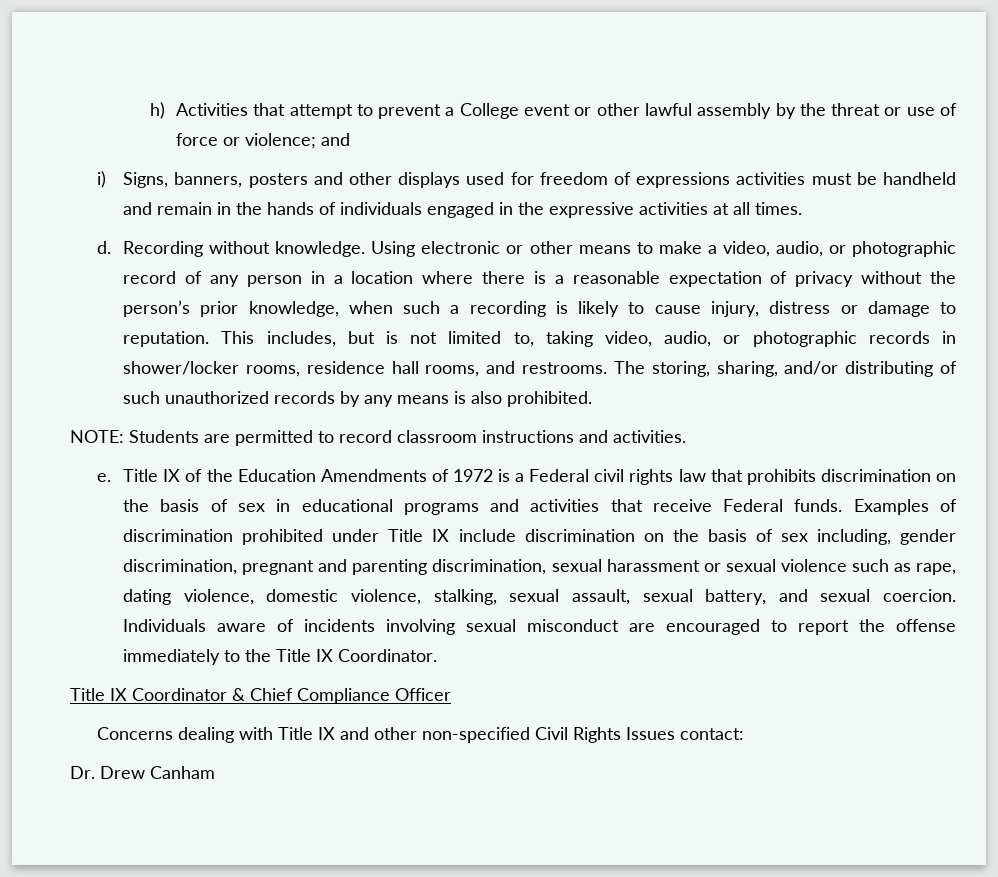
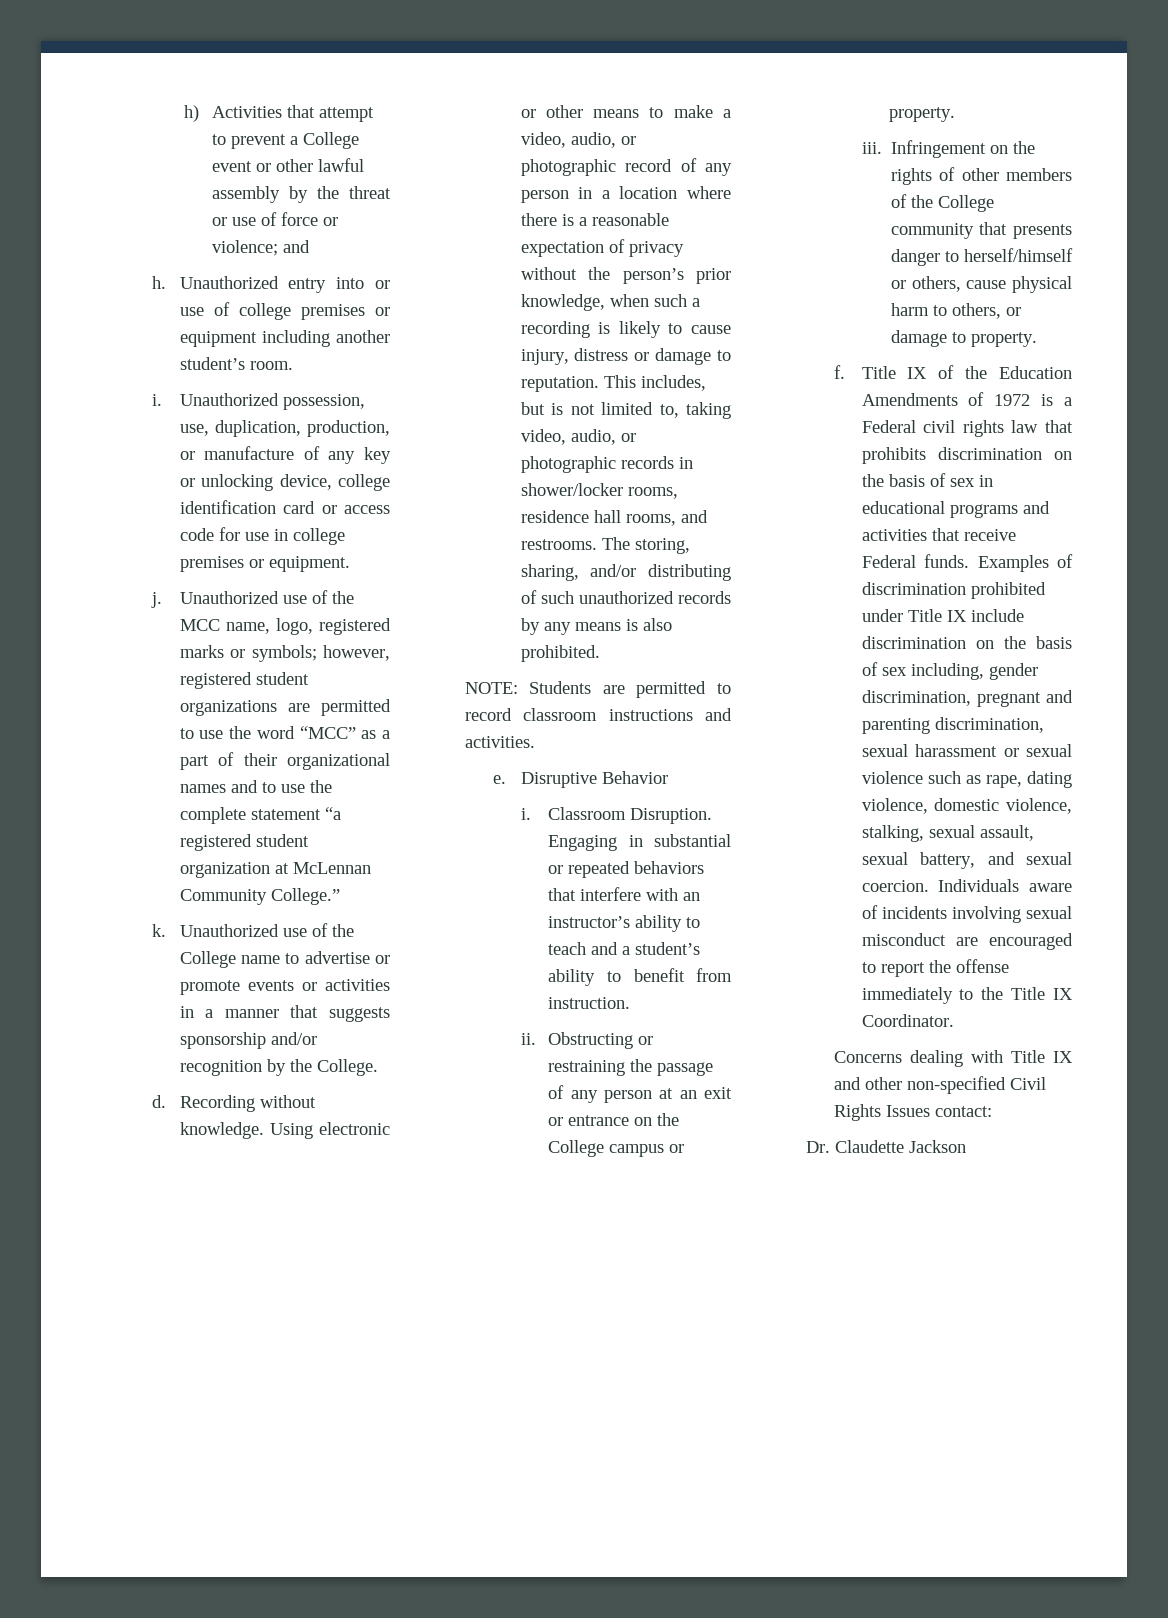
[96,171,956,188] [123,202,803,218] i) Signs, banners, posters and other displays used for freedom of expressions activities must be handheld and remain in the hands of individuals engaged in the expressive activities at all times. -> [151,276,390,293] [179,302,391,320] [179,330,390,347] [179,357,293,370] [151,393,365,410] [179,420,390,437] [179,446,392,464] [179,474,390,491] [179,500,390,514] [179,527,345,545] [179,556,350,572] [150,590,354,608] [179,618,391,635] [179,645,390,662] [179,672,309,689] [179,699,391,716] [179,726,390,739] [179,752,390,770] [179,780,332,793] [179,807,341,824] [179,834,309,851] [179,862,371,878] [179,888,340,905] [151,923,354,937] [179,951,391,968] [179,979,390,995] [179,1005,390,1022] [179,1032,317,1049] [179,1059,378,1076] h. Unauthorized entry into or use of college premises or equipment including another student’s room. // i. Unauthorized possession, use, duplication, production, or manufacture of any key or unlocking device, college identification card or access code for use in college premises or equipment. // j. Unauthorized use of the MCC name, logo, registered marks or symbols; however, registered student organizations are permitted to use the word “MCC” as a part of their organizational names and to use the complete statement “a registered student organization at McLennan Community College.” // k. Unauthorized use of the College name to advertise or promote events or activities in a manner that suggests sponsorship and/or recognition by the College.
(111, 477) none -> [520,771,668,788] [520,807,713,824] [548,834,731,851] [548,861,705,878] [548,887,701,901] [548,915,701,932] [548,942,701,955] [548,968,732,986] [548,997,631,1009] [520,1032,654,1049] [548,1059,714,1076] [548,1085,732,1103] [548,1113,680,1126] [548,1140,685,1157] [889,107,956,122] [861,140,1035,158] [890,167,1072,185] [890,194,994,212] [890,222,1072,239] [890,248,1073,266] [890,276,1072,293] [890,303,1021,319] [890,330,1037,347] [833,365,845,379] Disruptive Behavior // i. Classroom Disruption. Engaging in substantial or repeated behaviors that interfere with an instructor’s ability to teach and a student’s ability to benefit from instruction. // ii. Obstructing or restraining the passage of any person at an exit or entrance on the College campus or property. // iii. Infringement on the rights of other members of the College community that presents danger to herself/himself or others, cause physical harm to others, or damage to property. // f.
[70,688,452,704] // Title IX Coordinator & Chief Compliance Officer -> (954, 1020) none
[100,766,216,779] Drew Canham -> [834,1140,966,1153] Claudette Jackson

